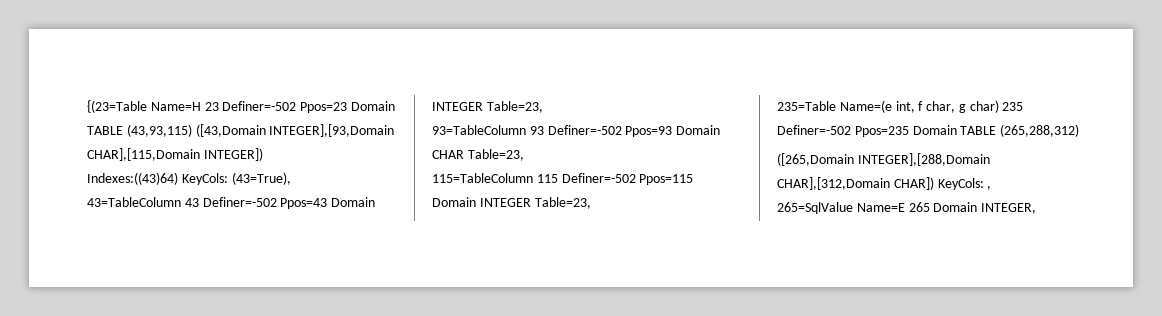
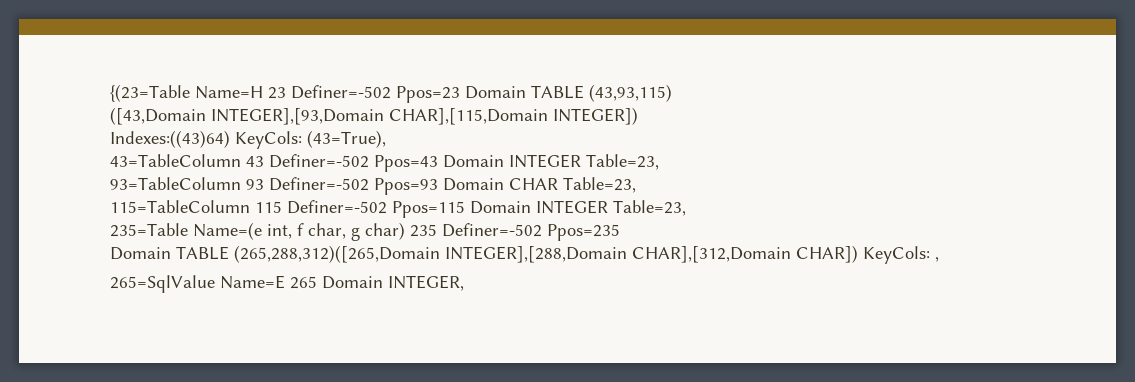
(192, 130) none -> (672, 93) //
[912,124,1080,137] [777,153,854,166] Domain TABLE (265,288,312) // ([265,Domain -> [110,245,440,263] // Domain TABLE (265,288,312)([265,Domain

